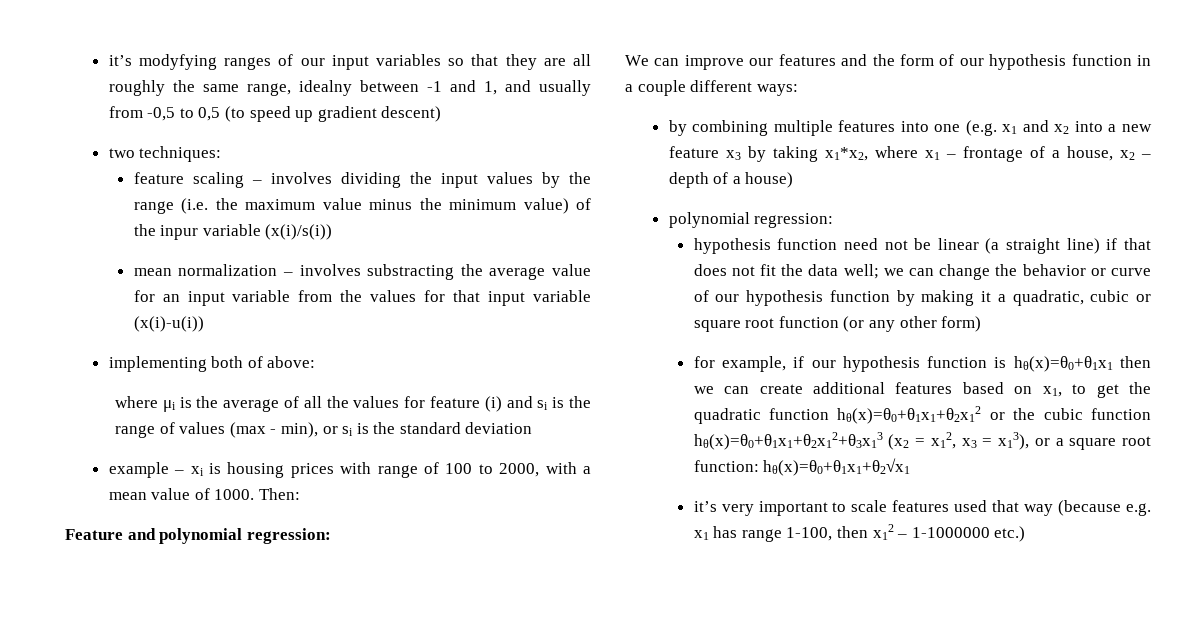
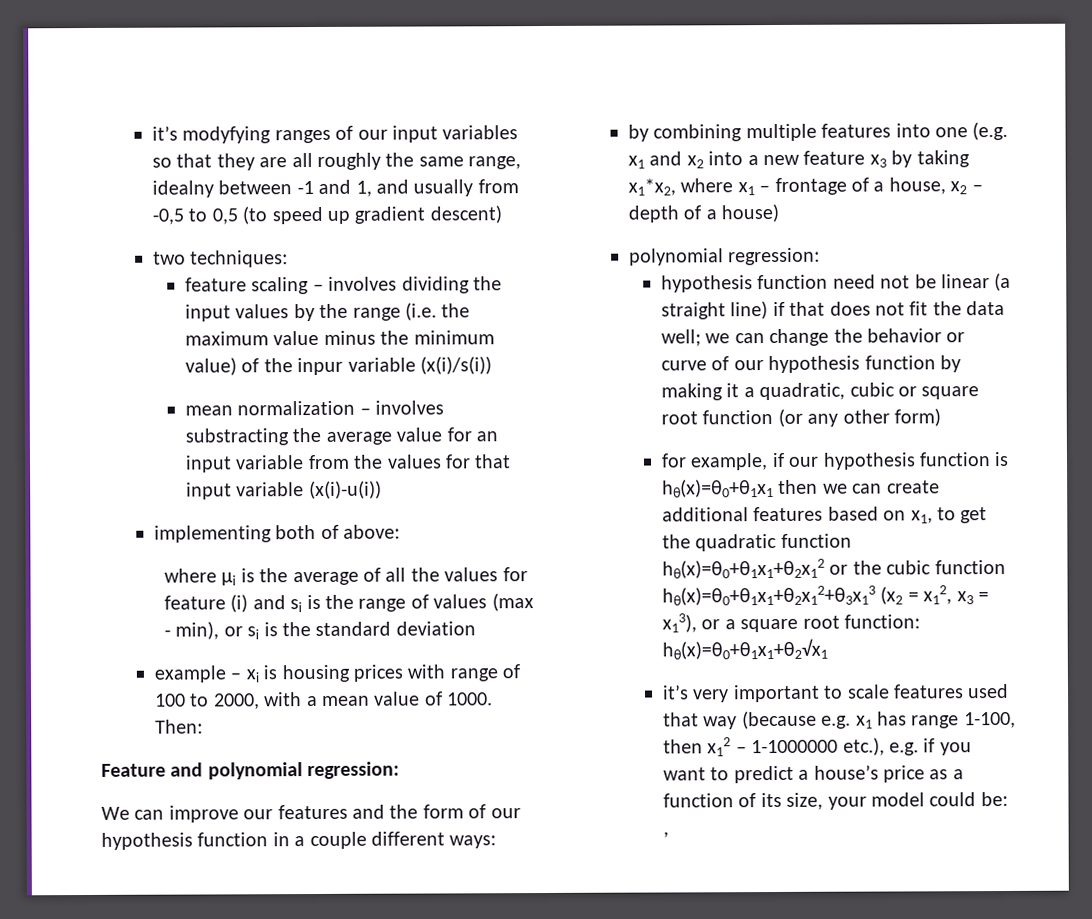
[994,526,1026,542] etc.) -> [842,737,972,756] [663,764,964,784] [663,791,1008,810] [663,831,670,838] etc.), e.g. if you want to predict a house’s price as a function of its size, your model could be: ,

